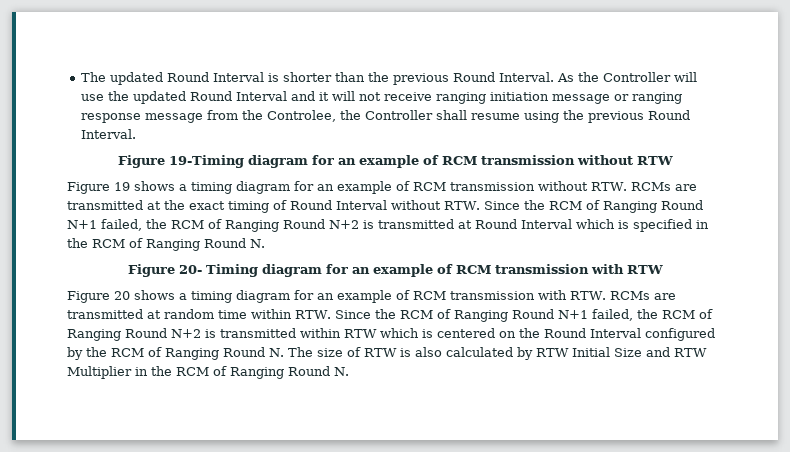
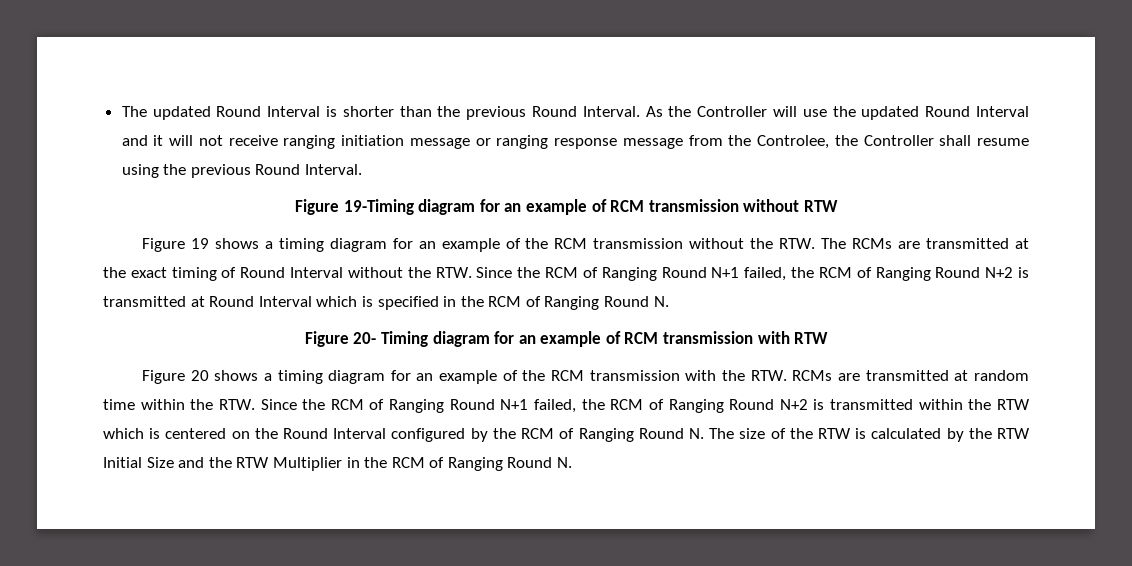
[413,181,627,191] RCM transmission without RTW. -> [525,238,847,249] the RCM transmission without the RTW. The
(441, 205) none -> [407,267,431,278] the
[413,290,567,300] RCM transmission with -> [522,370,746,381] the RCM transmission with the
(292, 314) none -> [190,399,214,410] the
(341, 333) none -> [968,399,992,410] the
(361, 352) none -> [789,428,813,439] the
[415,347,442,357] also -> (867, 433) none
(533, 353) none -> [968,428,992,439] the
(670, 352) none -> [208,457,232,468] the

